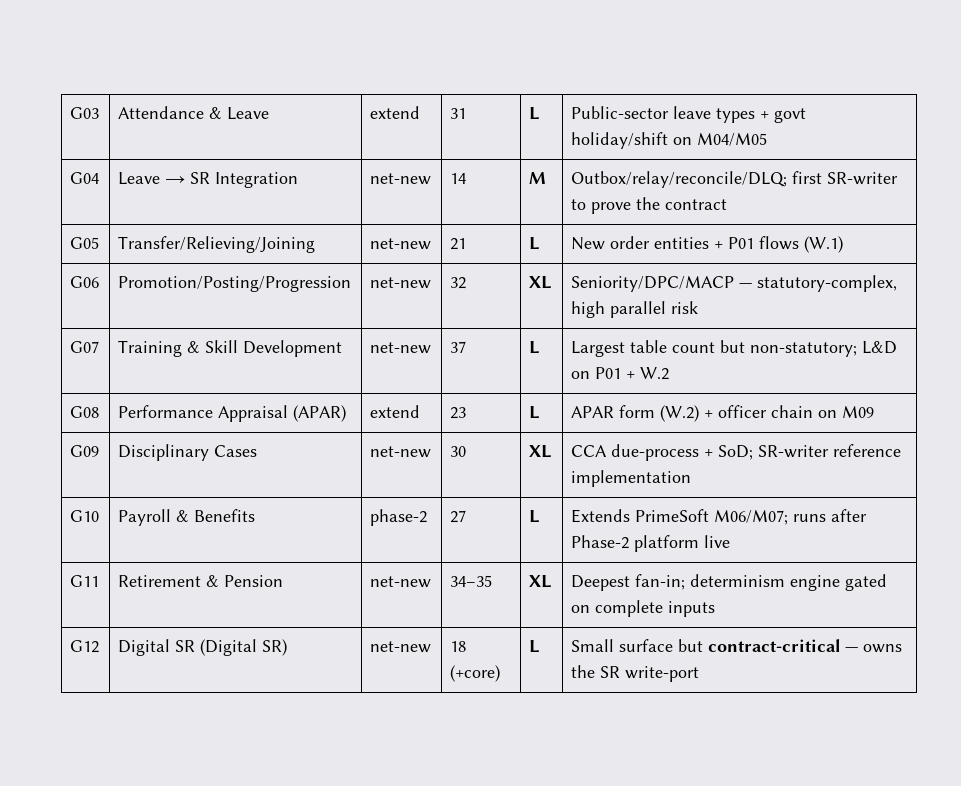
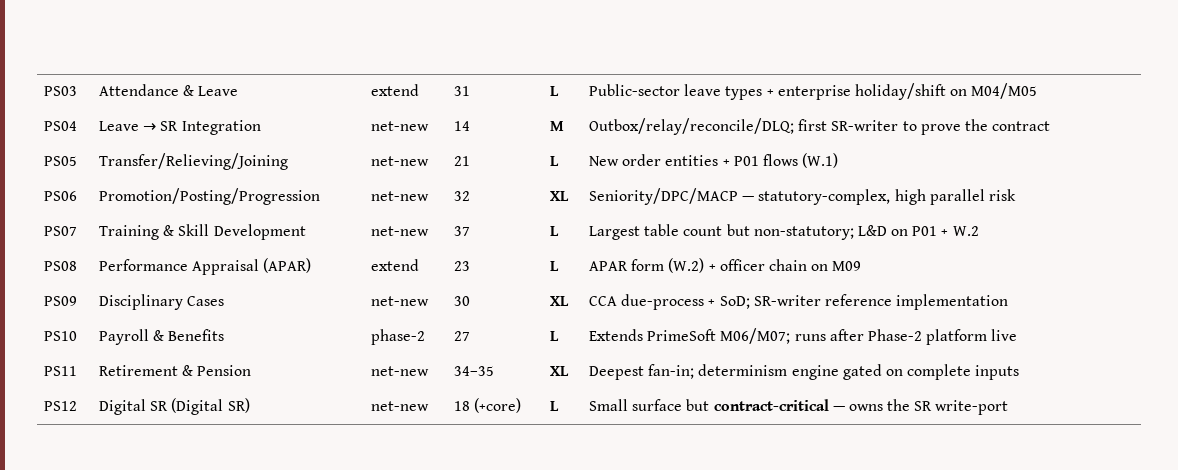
[70,107,100,119] G03 -> [43,86,77,96] PS03
[774,108,807,123] govt -> [777,85,851,100] enterprise
[70,172,100,184] G04 -> [43,121,77,131] PS04
[70,237,100,249] G05 -> [43,156,77,166] PS05
[70,276,100,288] G06 -> [43,191,77,201] PS06
[70,341,100,353] G07 -> [43,226,77,236] PS07
[70,406,100,418] G08 -> [43,261,77,271] PS08
[70,445,100,457] G09 -> [43,296,77,306] PS09
[70,510,100,522] G10 -> [43,331,77,341] PS10
[70,575,100,587] G11 -> [43,366,77,376] PS11
[70,640,100,653] G12 -> [43,401,77,411] PS12

